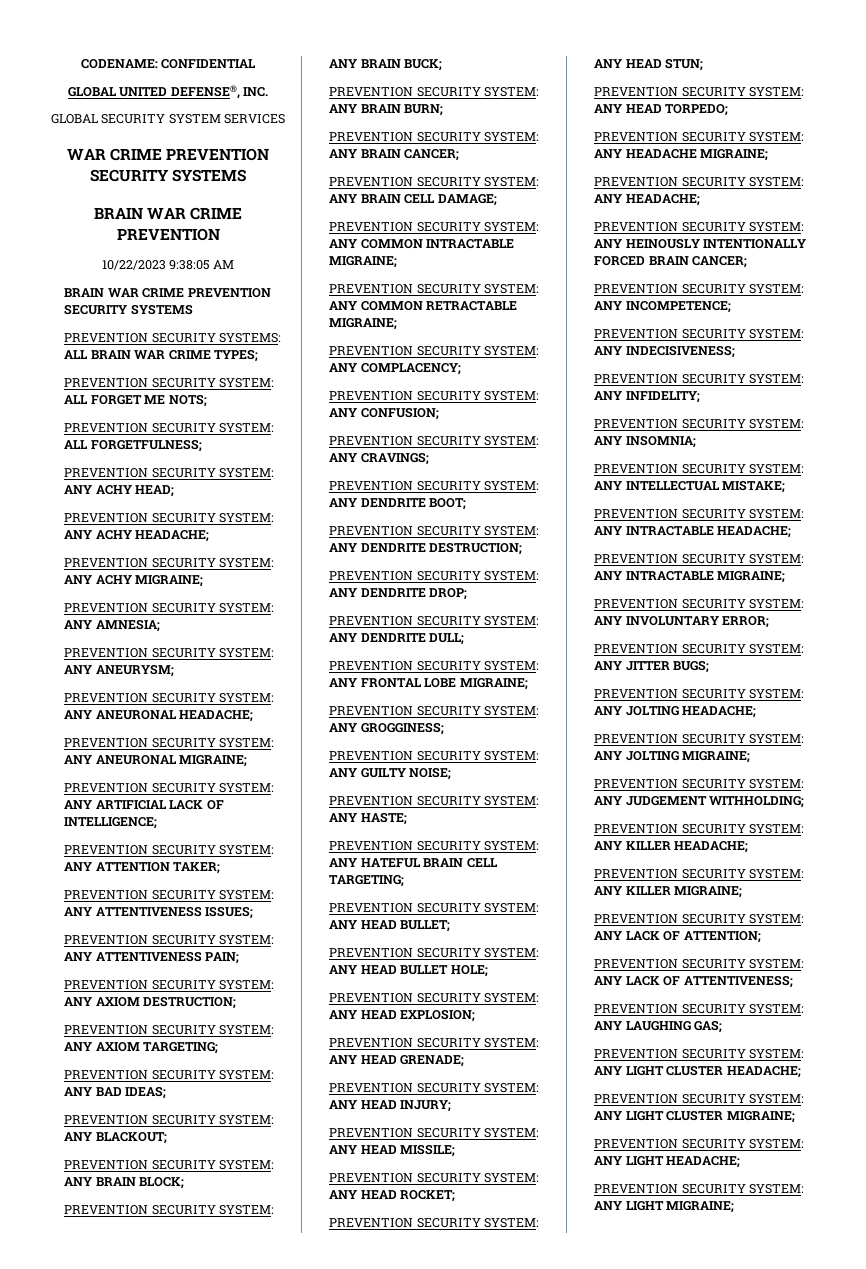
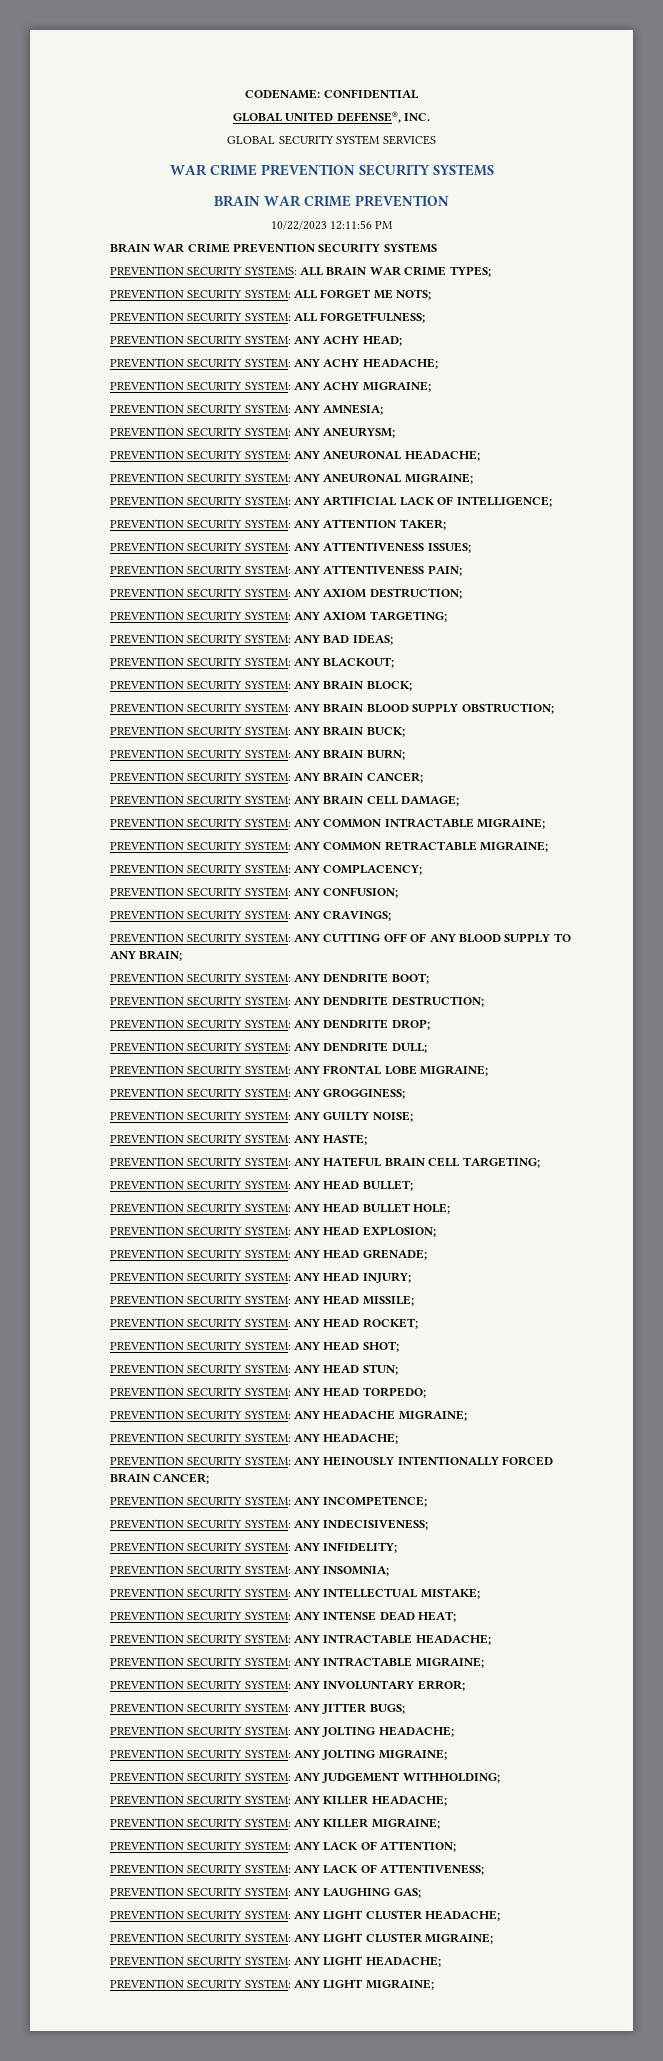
[169,260,235,270] 9:38:05 AM -> [330,220,394,230] 12:11:56 PM
(185, 1183) none -> [109,703,554,714] // PREVENTION SECURITY SYSTEM: ANY BRAIN BLOOD SUPPLY OBSTRUCTION;
(429, 458) none -> [109,933,571,943] [109,950,183,961] // PREVENTION SECURITY SYSTEM: ANY CUTTING OFF OF ANY BLOOD SUPPLY TO ANY BRAIN;
(456, 1196) none -> [109,1341,399,1352] // PREVENTION SECURITY SYSTEM: ANY HEAD SHOT;
(786, 486) none -> [109,1611,457,1622] // PREVENTION SECURITY SYSTEM: ANY INTENSE DEAD HEAT;

